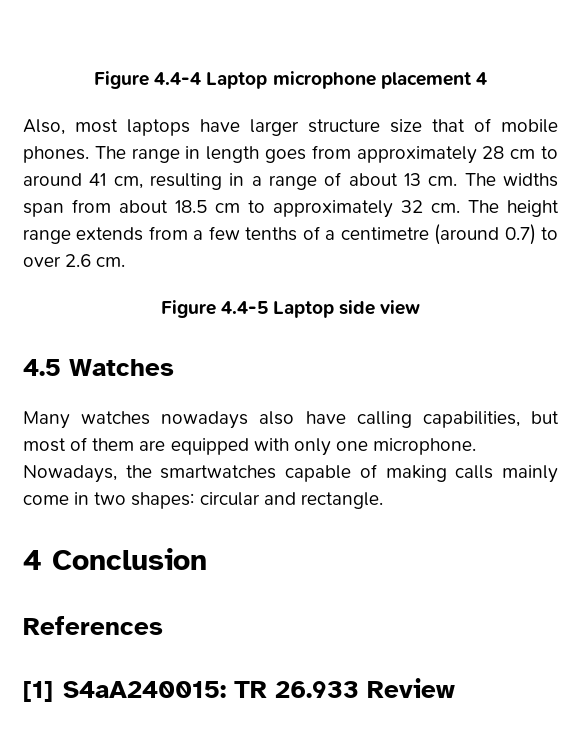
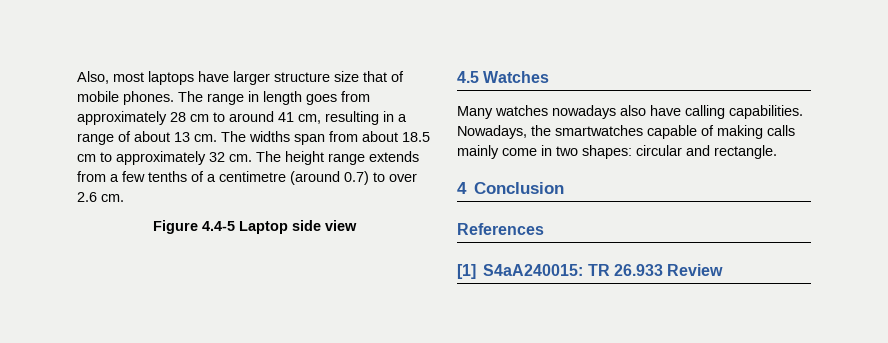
[94,71,487,89] Figure 4.4-4 Laptop microphone placement 4 // -> (77, 77) none
[422,411,560,428] [23,437,477,456] capabilities, but most of them are equipped with only one microphone. -> [729,105,803,119] capabilities.

